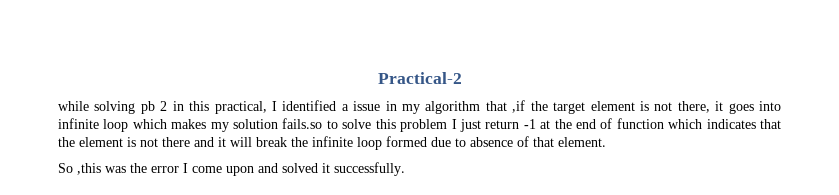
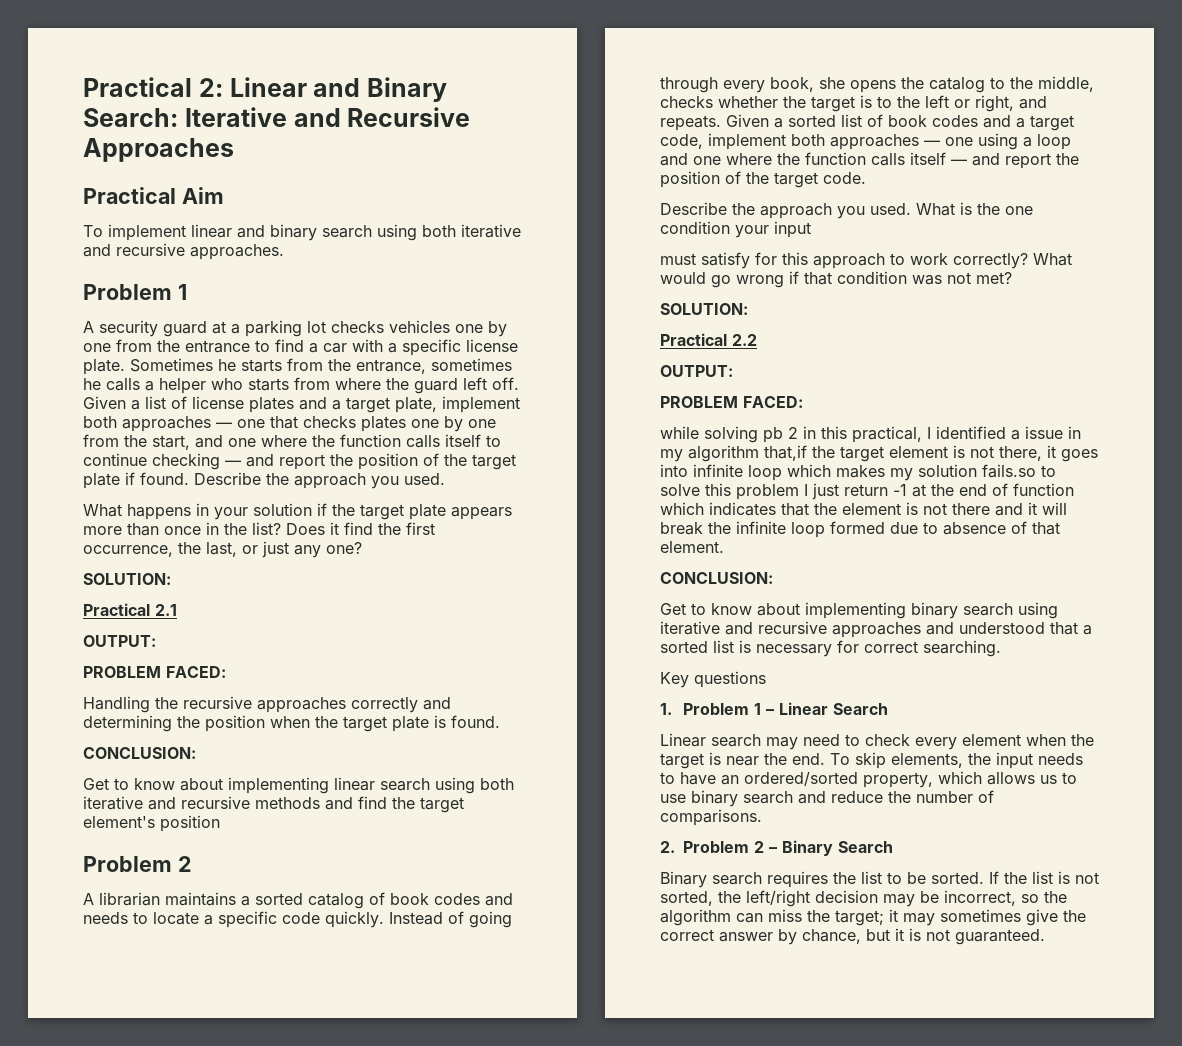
[377,72,462,84] Practical-2 -> [83,77,447,102] [83,107,471,127] [83,138,234,162] [83,187,224,204] [83,224,521,241] [83,243,284,260] [83,284,187,300] [83,320,507,337] [83,339,518,356] [83,358,512,375] [83,377,519,394] [83,396,520,413] [83,416,496,432] [83,434,501,450] [83,453,516,470] [83,472,445,489] [83,503,512,520] [83,522,435,536] [83,541,362,558] [83,573,171,585] [83,603,177,616] [83,635,156,647] [83,666,226,678] [83,696,451,713] [83,715,500,732] [83,747,196,759] [83,777,514,794] [83,796,464,813] [83,815,220,832] [83,856,192,872] [83,892,513,909] [83,911,512,928] [660,76,1094,93] [660,95,1047,112] [660,114,1074,131] [660,133,1071,150] [660,152,1079,169] [660,171,866,188] [660,202,1033,219] [660,221,811,238] [660,252,1072,269] [660,271,1012,288] [660,303,748,315] [660,333,757,346] [660,365,733,377] [660,396,803,408] Practical 2: Linear and Binary Search: Iterative and Recursive Approaches // Practical Aim // To implement linear and binary search using both iterative and recursive approaches. // Problem 1 // A security guard at a parking lot checks vehicles one by one from the entrance to find a car with a specific license plate. Sometimes he starts from the entrance, sometimes he calls a helper who starts from where the guard left off. Given a list of license plates and a target plate, implement both approaches — one that checks plates one by one from the start, and one where the function calls itself to continue checking — and report the position of the target plate if found. Describe the approach you used. // What happens in your solution if the target plate appears more than once in the list? Does it find the first occurrence, the last, or just any one? // SOLUTION: // Practical 2.1 // OUTPUT: // PROBLEM FACED: // Handling the recursive approaches correctly and determining the position when the target plate is found. // CONCLUSION: // Get to know about implementing linear search using both iterative and recursive methods and find the target element's position // Problem 2 // A librarian maintains a sorted catalog of book codes and needs to locate a specific code quickly. Instead of going through every book, she opens the catalog to the middle, checks whether the target is to the left or right, and repeats. Given a sorted list of book codes and a target code, implement both approaches — one using a loop and one where the function calls itself — and report the position of the target code. // Describe the approach you used. What is the one condition your input // must satisfy for this approach to work correctly? What would go wrong if that condition was not met? // SOLUTION: // Practical 2.2 // OUTPUT: // PROBLEM FACED:
[485,100,526,113] that ,if -> [764,445,807,461] that,if
[58,162,405,176] So ,this was the error I come upon and solved it successfully. -> [660,572,773,584] [660,602,1058,619] [660,621,1092,638] [660,640,1001,657] [660,671,766,688] [660,702,889,715] [660,733,1094,750] [660,752,1083,769] [660,771,1077,788] [660,790,994,807] [660,809,762,826] [660,840,894,856] [660,871,1099,888] [660,890,1067,907] [660,909,1086,926] [660,928,1045,945] CONCLUSION: // Get to know about implementing binary search using iterative and recursive approaches and understood that a sorted list is necessary for correct searching. // Key questions // 1. Problem 1 – Linear Search // Linear search may need to check every element when the target is near the end. To skip elements, the input needs to have an ordered/sorted property, which allows us to use binary search and reduce the number of comparisons. // 2. Problem 2 – Binary Search // Binary search requires the list to be sorted. If the list is not sorted, the left/right decision may be incorrect, so the algorithm can miss the target; it may sometimes give the correct answer by chance, but it is not guaranteed.

